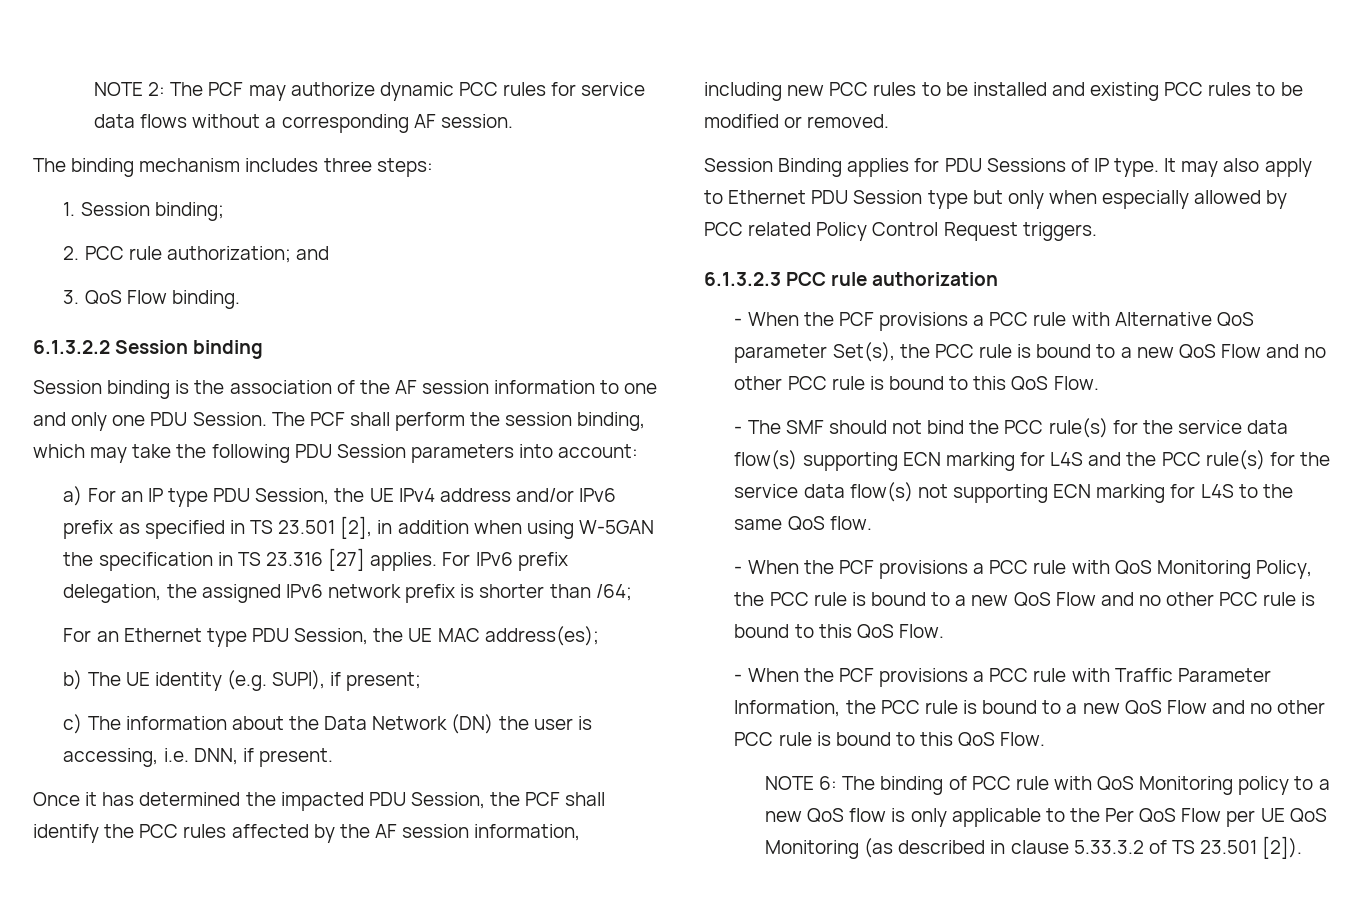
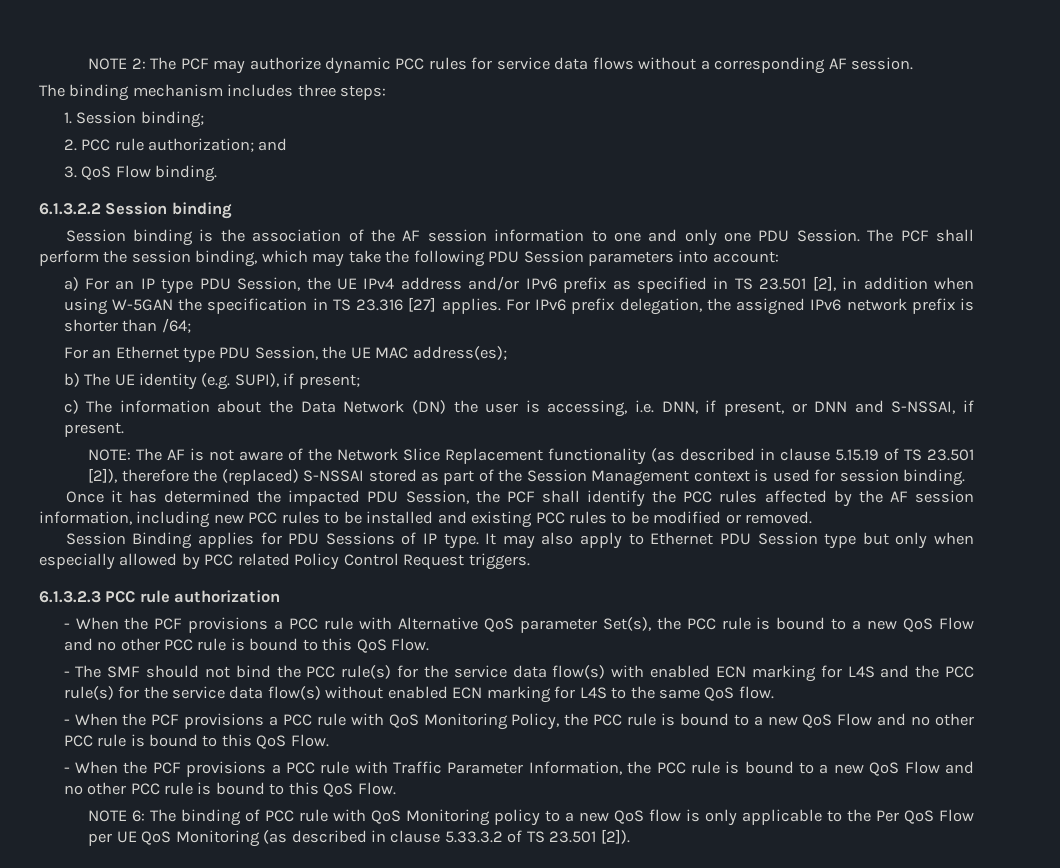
[259,748,334,767] present. -> [723,400,975,416] [63,422,124,437] [88,448,975,465] [88,468,966,486] present, or DNN and S-NSSAI, if present. // NOTE: The AF is not aware of the Network Slice Replacement functionality (as described in clause 5.15.19 of TS 23.501 [2]), therefore the (replaced) S-NSSAI stored as part of the Session Management context is used for session binding.
[802,452,898,471] supporting -> [611,665,711,678] with enabled
[917,484,1049,503] not supporting -> [325,686,448,699] without enabled

